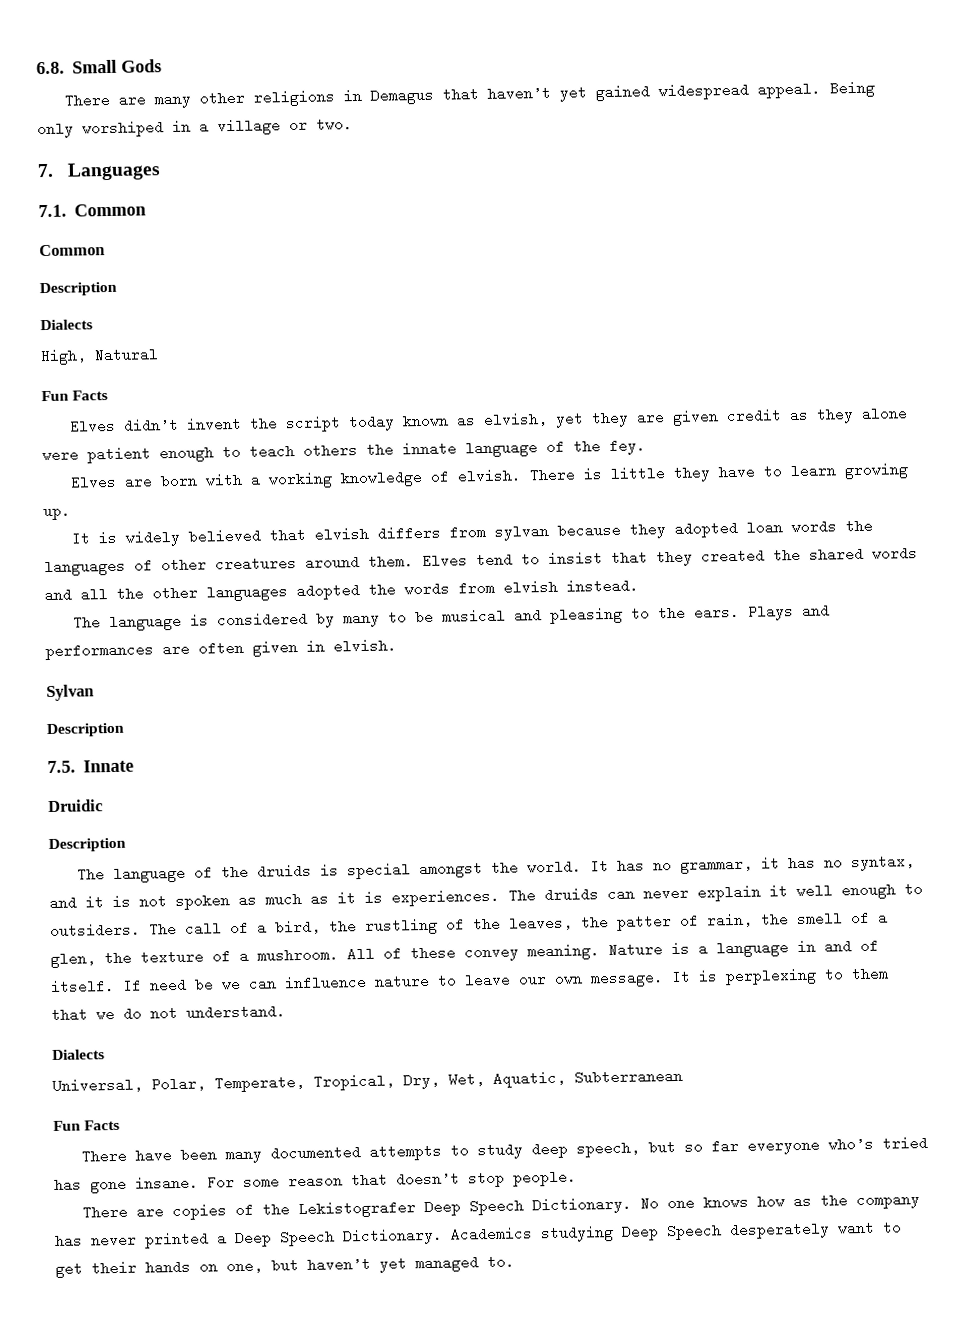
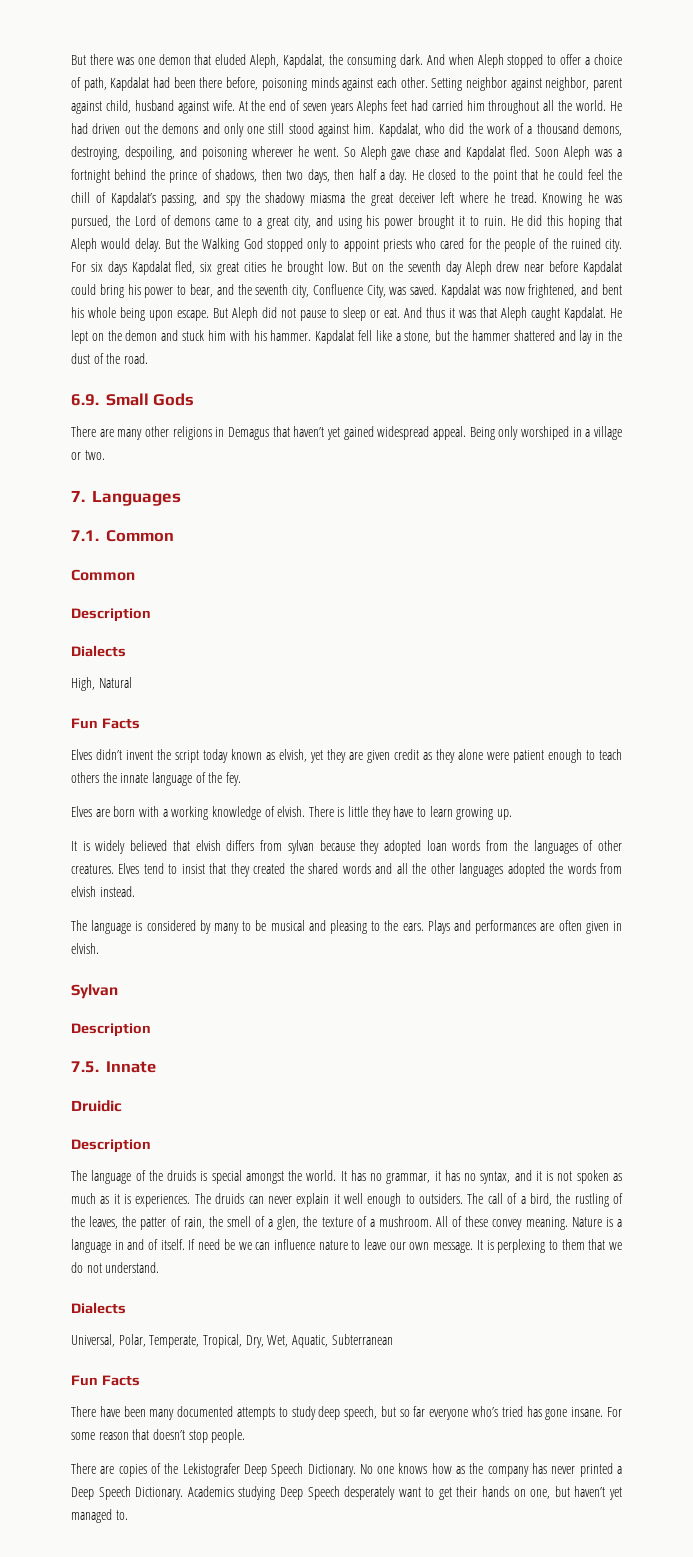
[36,61,65,75] 6.8. -> [71,54,622,68] [71,77,622,91] [71,100,622,114] [71,123,623,137] [71,146,622,160] [71,169,622,183] [71,192,622,206] [71,215,623,229] [71,238,622,252] [71,261,623,275] [71,284,622,298] [71,307,622,321] [71,330,622,344] [71,353,148,364] [71,394,99,406] But there was one demon that eluded Aleph, Kapdalat, the consuming dark. And when Aleph stopped to offer a choice of path, Kapdalat had been there before, poisoning minds against each other. Setting neighbor against neighbor, parent against child, husband against wife. At the end of seven years Alephs feet had carried him throughout all the world. He had driven out the demons and only one still stood against him. Kapdalat, who did the work of a thousand demons, destroying, despoiling, and poisoning wherever he went. So Aleph gave chase and Kapdalat fled. Soon Aleph was a fortnight behind the prince of shadows, then two days, then half a day. He closed to the point that he could feel the chill of Kapdalat’s passing, and spy the shadowy miasma the great deceiver left where he tread. Knowing he was pursued, the Lord of demons came to a great city, and using his power brought it to ruin. He did this hoping that Aleph would delay. But the Walking God stopped only to appoint priests who cared for the people of the ruined city. For six days Kapdalat fled, six great cities he brought low. But on the seventh day Aleph drew near before Kapdalat could bring his power to bear, and the seventh city, Confluence City, was saved. Kapdalat was now frightened, and bent his whole being upon escape. But Aleph did not pause to sleep or eat. And thus it was that Aleph caught Kapdalat. He lept on the demon and stuck him with his hammer. Kapdalat fell like a stone, but the hammer shattered and lay in the dust of the road. // 6.9.
(837, 527) none -> [486,840,509,851] from
[215,554,414,572] creatures around them. -> [71,864,114,874] creatures.

